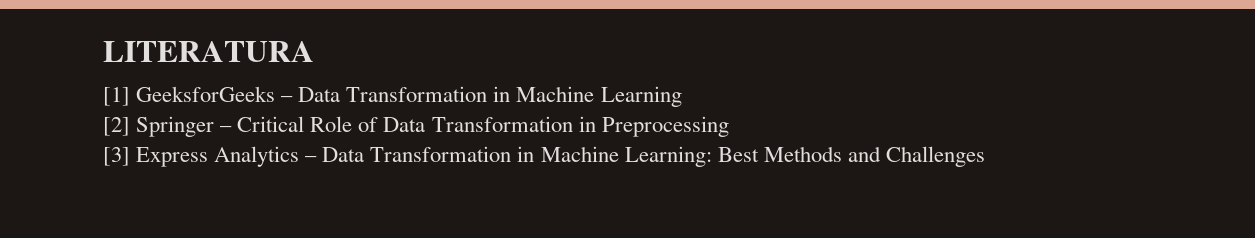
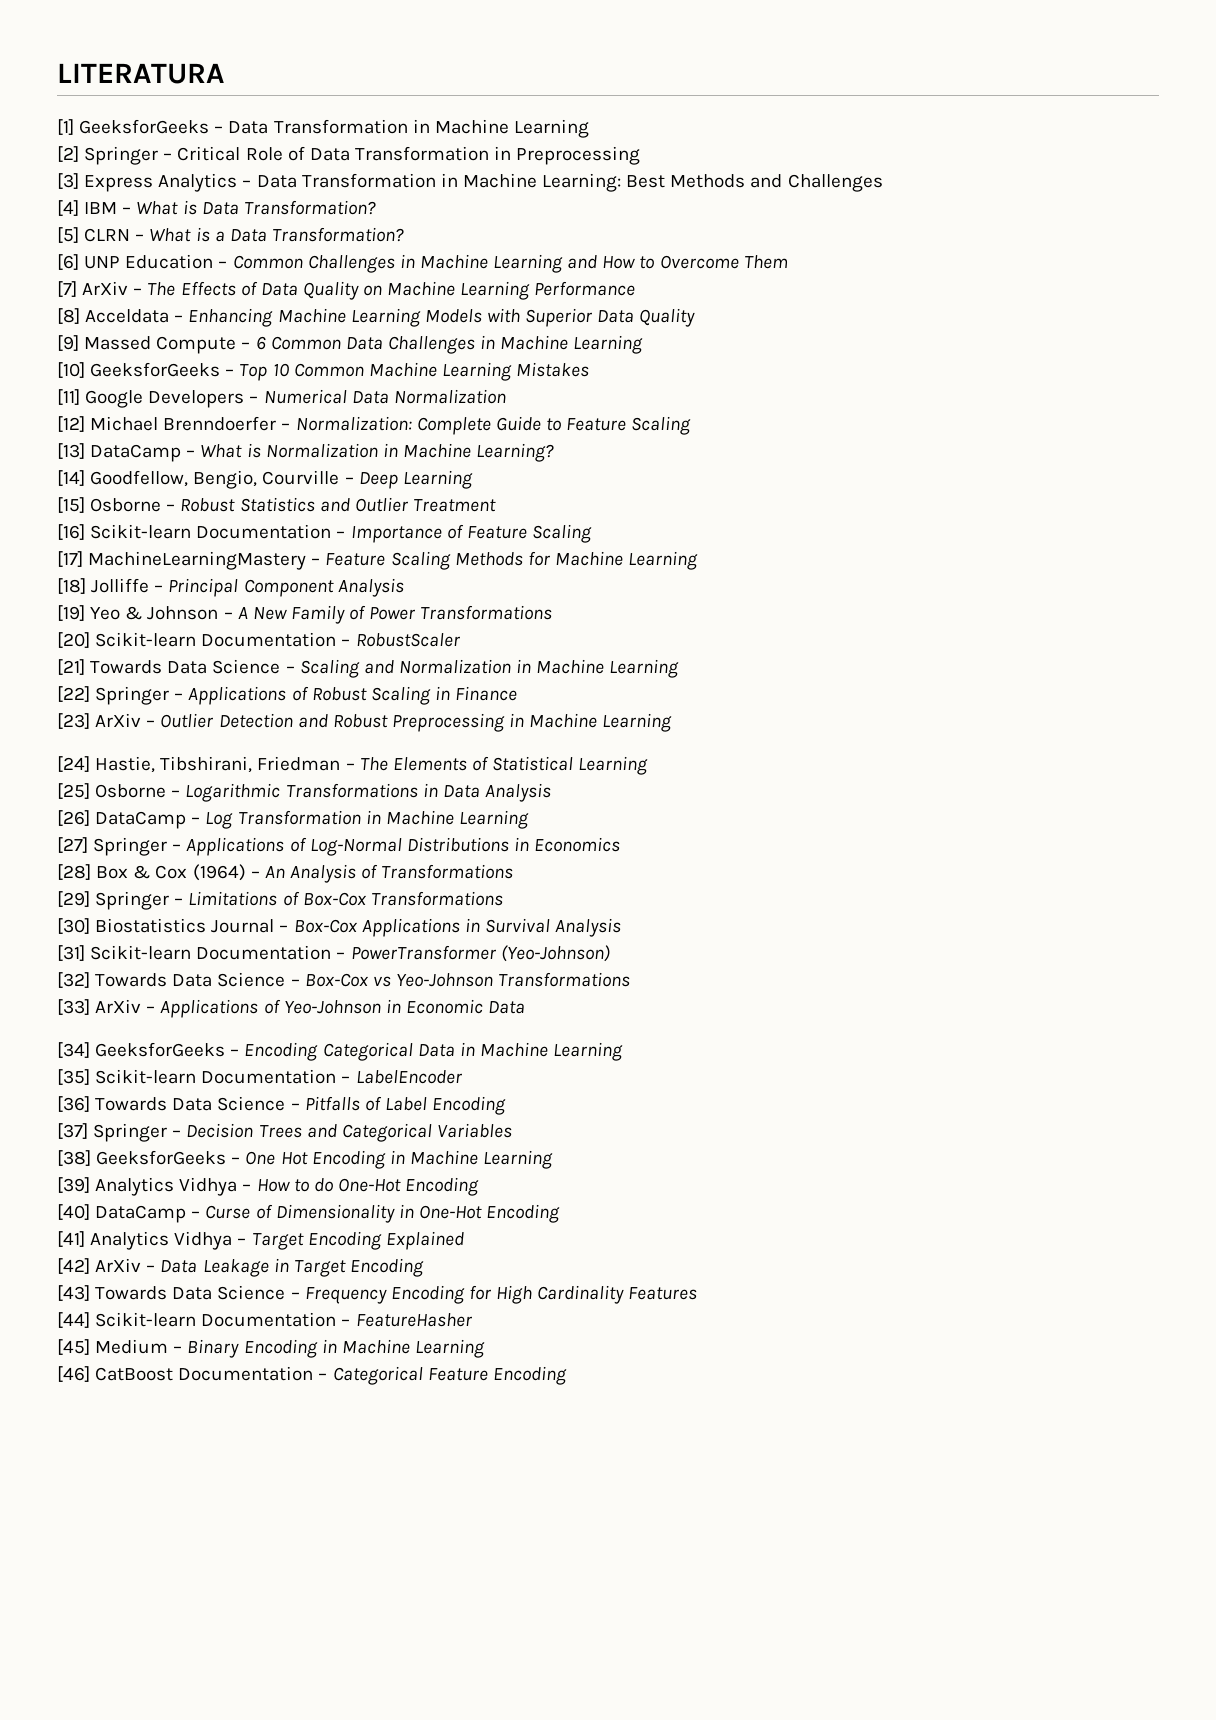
(985, 156) none -> [57,200,376,216] [57,227,404,243] [57,254,788,273] [57,281,636,300] [57,308,696,327] [57,335,644,354] [57,362,590,381] [57,389,506,408] [57,416,692,435] [57,443,555,462] [57,470,473,489] [57,497,496,513] [57,524,592,543] [57,551,699,570] [57,578,404,597] [57,605,553,624] [57,632,461,648] [57,659,680,678] [57,686,518,705] [57,713,673,732] [57,756,649,775] [57,783,551,802] [57,810,529,829] [57,837,621,856] [57,864,514,883] [57,891,503,910] [57,918,622,937] [57,945,610,962] [57,972,631,988] [57,999,526,1018] [57,1042,624,1061] [57,1069,463,1085] [57,1096,507,1115] [57,1123,512,1142] [57,1150,554,1169] [57,1177,480,1196] [57,1204,561,1223] [57,1231,464,1250] [57,1258,424,1277] [57,1285,698,1304] [57,1312,473,1328] [57,1339,485,1358] [57,1366,567,1385] // [4] IBM – What is Data Transformation? // [5] CLRN – What is a Data Transformation? // [6] UNP Education – Common Challenges in Machine Learning and How to Overcome Them // [7] ArXiv – The Effects of Data Quality on Machine Learning Performance // [8] Acceldata – Enhancing Machine Learning Models with Superior Data Quality // [9] Massed Compute – 6 Common Data Challenges in Machine Learning // [10] GeeksforGeeks – Top 10 Common Machine Learning Mistakes // [11] Google Developers – Numerical Data Normalization // [12] Michael Brenndoerfer – Normalization: Complete Guide to Feature Scaling // [13] DataCamp – What is Normalization in Machine Learning? // [14] Goodfellow, Bengio, Courville – Deep Learning // [15] Osborne – Robust Statistics and Outlier Treatment // [16] Scikit-learn Documentation – Importance of Feature Scaling // [17] MachineLearningMastery – Feature Scaling Methods for Machine Learning // [18] Jolliffe – Principal Component Analysis // [19] Yeo & Johnson – A New Family of Power Transformations // [20] Scikit-learn Documentation – RobustScaler // [21] Towards Data Science – Scaling and Normalization in Machine Learning // [22] Springer – Applications of Robust Scaling in Finance // [23] ArXiv – Outlier Detection and Robust Preprocessing in Machine Learning // [24] Hastie, Tibshirani, Friedman – The Elements of Statistical Learning // [25] Osborne – Logarithmic Transformations in Data Analysis // [26] DataCamp – Log Transformation in Machine Learning // [27] Springer – Applications of Log-Normal Distributions in Economics // [28] Box & Cox (1964) – An Analysis of Transformations // [29] Springer – Limitations of Box-Cox Transformations // [30] Biostatistics Journal – Box-Cox Applications in Survival Analysis // [31] Scikit-learn Documentation – PowerTransformer (Yeo-Johnson) // [32] Towards Data Science – Box-Cox vs Yeo-Johnson Transformations // [33] ArXiv – Applications of Yeo-Johnson in Economic Data // [34] GeeksforGeeks – Encoding Categorical Data in Machine Learning // [35] Scikit-learn Documentation – LabelEncoder // [36] Towards Data Science – Pitfalls of Label Encoding // [37] Springer – Decision Trees and Categorical Variables // [38] GeeksforGeeks – One Hot Encoding in Machine Learning // [39] Analytics Vidhya – How to do One-Hot Encoding // [40] DataCamp – Curse of Dimensionality in One-Hot Encoding // [41] Analytics Vidhya – Target Encoding Explained // [42] ArXiv – Data Leakage in Target Encoding // [43] Towards Data Science – Frequency Encoding for High Cardinality Features // [44] Scikit-learn Documentation – FeatureHasher // [45] Medium – Binary Encoding in Machine Learning // [46] CatBoost Documentation – Categorical Feature Encoding

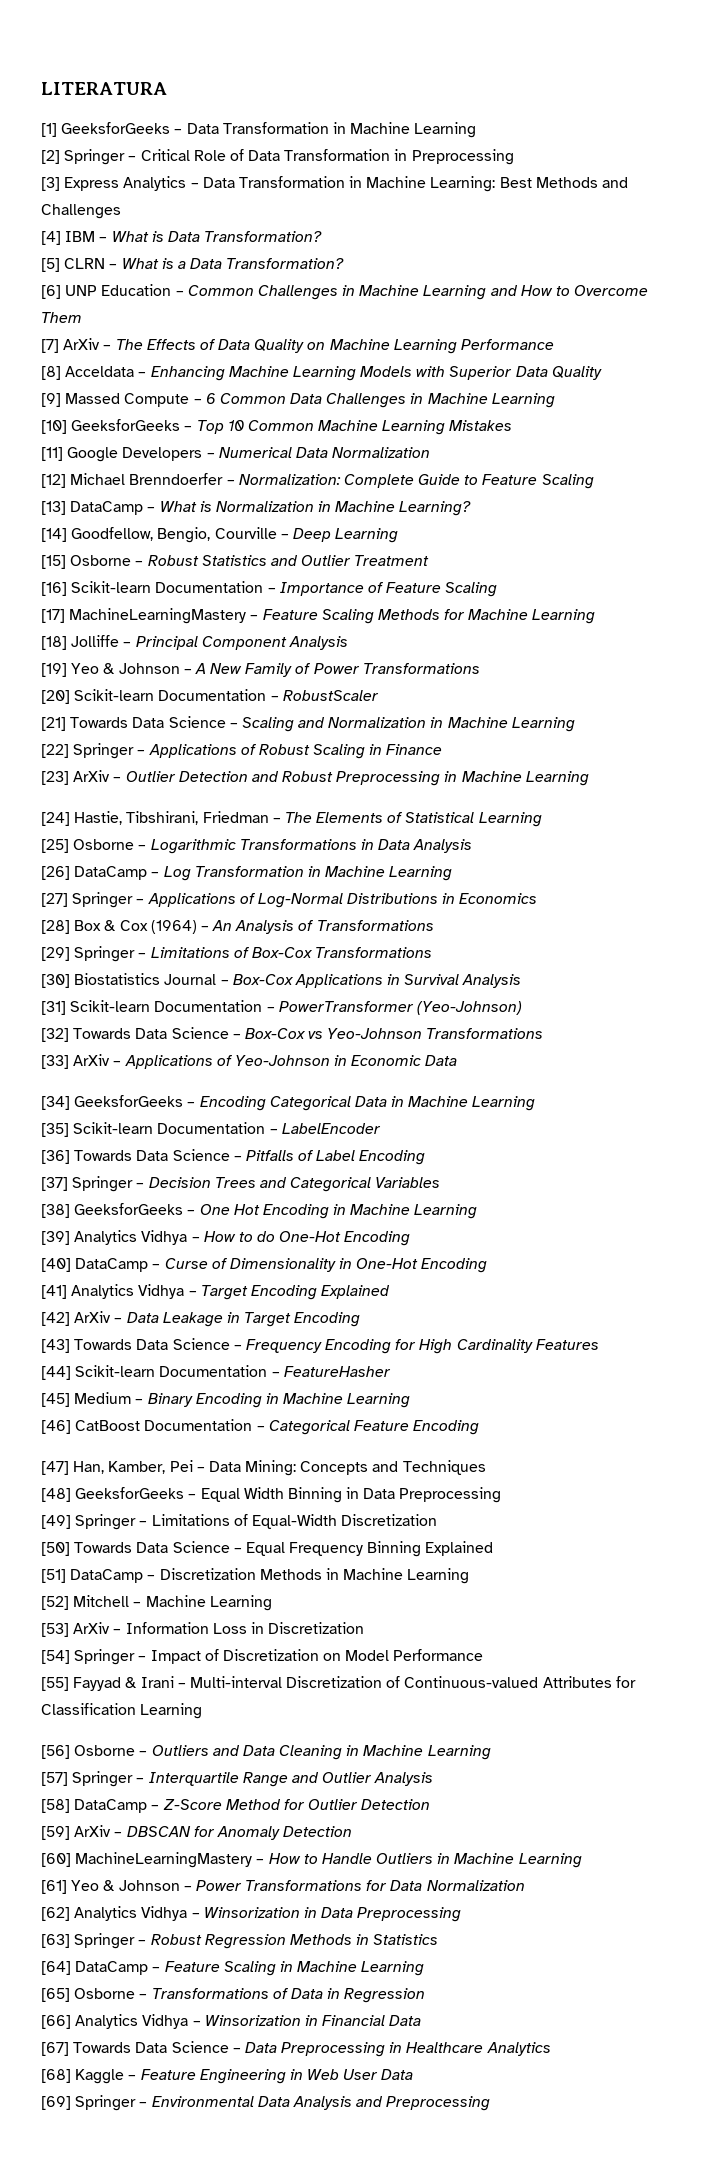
(567, 1375) none -> [41,1460,486,1476] [41,1487,502,1503] [41,1514,438,1530] [41,1541,494,1557] [41,1568,470,1584] [41,1595,272,1611] [41,1622,365,1637] [41,1649,484,1665] [41,1676,636,1691] [41,1703,203,1719] [41,1745,491,1760] [41,1771,434,1787] [41,1799,431,1813] [41,1825,353,1840] [41,1852,582,1868] [41,1880,525,1894] [41,1906,462,1922] [41,1933,439,1949] [41,1961,425,1976] [41,1988,426,2003] [41,2014,422,2029] [41,2041,551,2057] [41,2069,414,2084] [41,2095,491,2111] // [47] Han, Kamber, Pei – Data Mining: Concepts and Techniques // [48] GeeksforGeeks – Equal Width Binning in Data Preprocessing // [49] Springer – Limitations of Equal-Width Discretization // [50] Towards Data Science – Equal Frequency Binning Explained // [51] DataCamp – Discretization Methods in Machine Learning // [52] Mitchell – Machine Learning // [53] ArXiv – Information Loss in Discretization // [54] Springer – Impact of Discretization on Model Performance // [55] Fayyad & Irani – Multi-interval Discretization of Continuous-valued Attributes for Classification Learning // [56] Osborne – Outliers and Data Cleaning in Machine Learning // [57] Springer – Interquartile Range and Outlier Analysis // [58] DataCamp – Z-Score Method for Outlier Detection // [59] ArXiv – DBSCAN for Anomaly Detection // [60] MachineLearningMastery – How to Handle Outliers in Machine Learning // [61] Yeo & Johnson – Power Transformations for Data Normalization // [62] Analytics Vidhya – Winsorization in Data Preprocessing // [63] Springer – Robust Regression Methods in Statistics // [64] DataCamp – Feature Scaling in Machine Learning // [65] Osborne – Transformations of Data in Regression // [66] Analytics Vidhya – Winsorization in Financial Data // [67] Towards Data Science – Data Preprocessing in Healthcare Analytics // [68] Kaggle – Feature Engineering in Web User Data // [69] Springer – Environmental Data Analysis and Preprocessing

